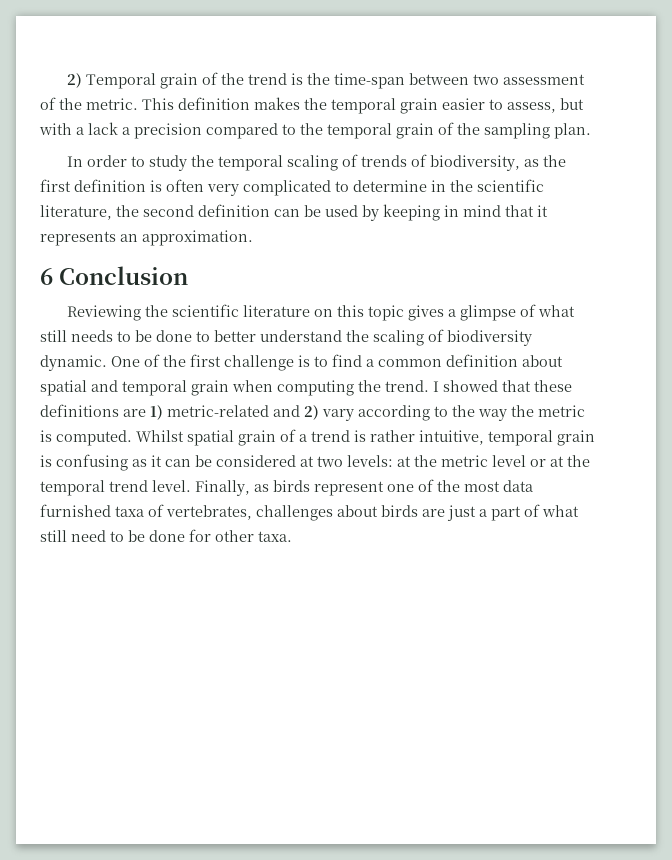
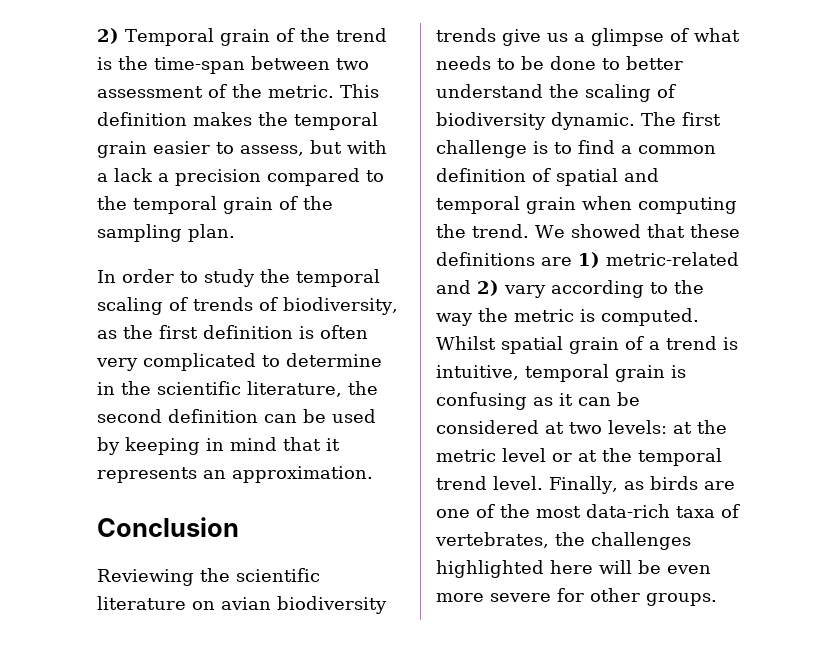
[40,268,53,285] 6 -> (373, 474) none
[336,305,444,321] this topic gives -> [221,596,387,614] [436,28,568,46] avian biodiversity trends give us
[40,330,67,342] still -> (740, 35) none
[111,354,186,367] One of the -> [641,112,676,126] The
[522,355,563,367] about -> [532,168,551,182] of
[433,381,439,392] I -> [535,225,565,238] We
[370,430,415,442] rather -> (738, 343) none
[314,481,384,496] represent -> [703,481,735,490] are
[503,480,533,492] [40,504,111,517] data furnished -> [586,504,670,518] data-rich
[256,504,579,521] [40,530,185,542] challenges about birds are just a part of what still need to be done -> [555,532,691,550] [436,560,711,578] [436,593,551,602] the challenges highlighted here will be even more severe
[258,531,292,542] taxa. -> [646,593,717,606] groups.

